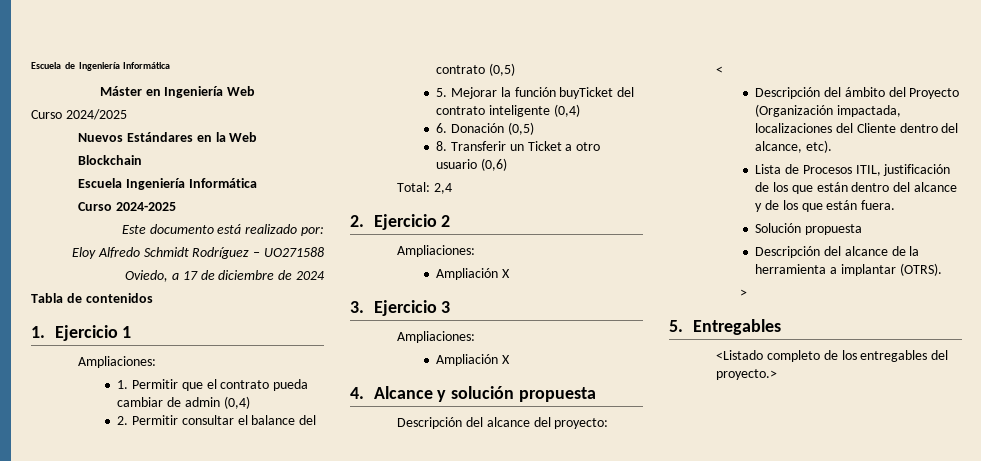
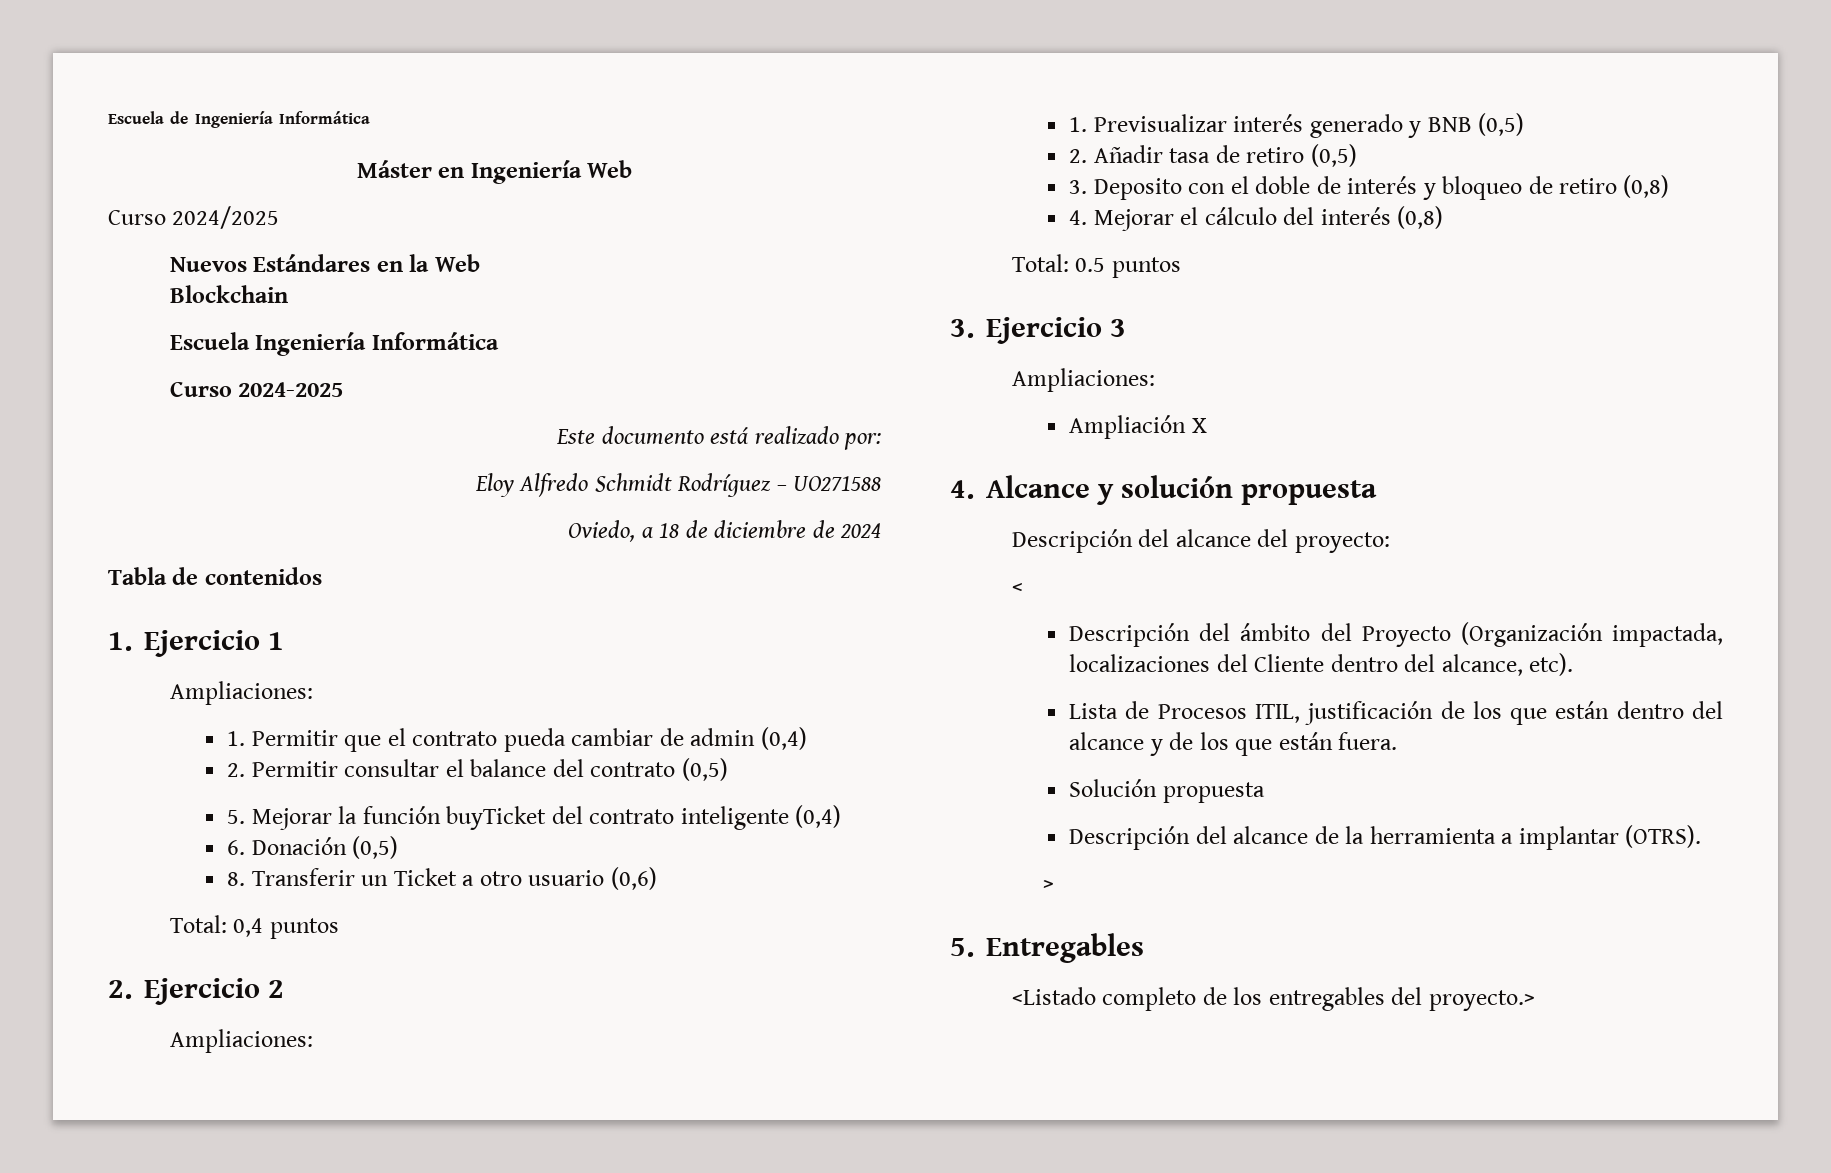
[182,271,198,280] 17 -> [659,523,680,538] 18
[434,183,453,194] 2,4 -> [233,918,339,939] 0,4 puntos
[436,268,511,280] Ampliación X -> [1069,113,1525,138] [1069,144,1357,167] [1069,175,1670,200] [1069,206,1444,231] [1011,254,1181,278] 1. Previsualizar interés generado y BNB (0,5) // 2. Añadir tasa de retiro (0,5) // 3. Deposito con el doble de interés y bloqueo de retiro (0,8) // 4. Mejorar el cálculo del interés (0,8) // Total: 0.5 puntos

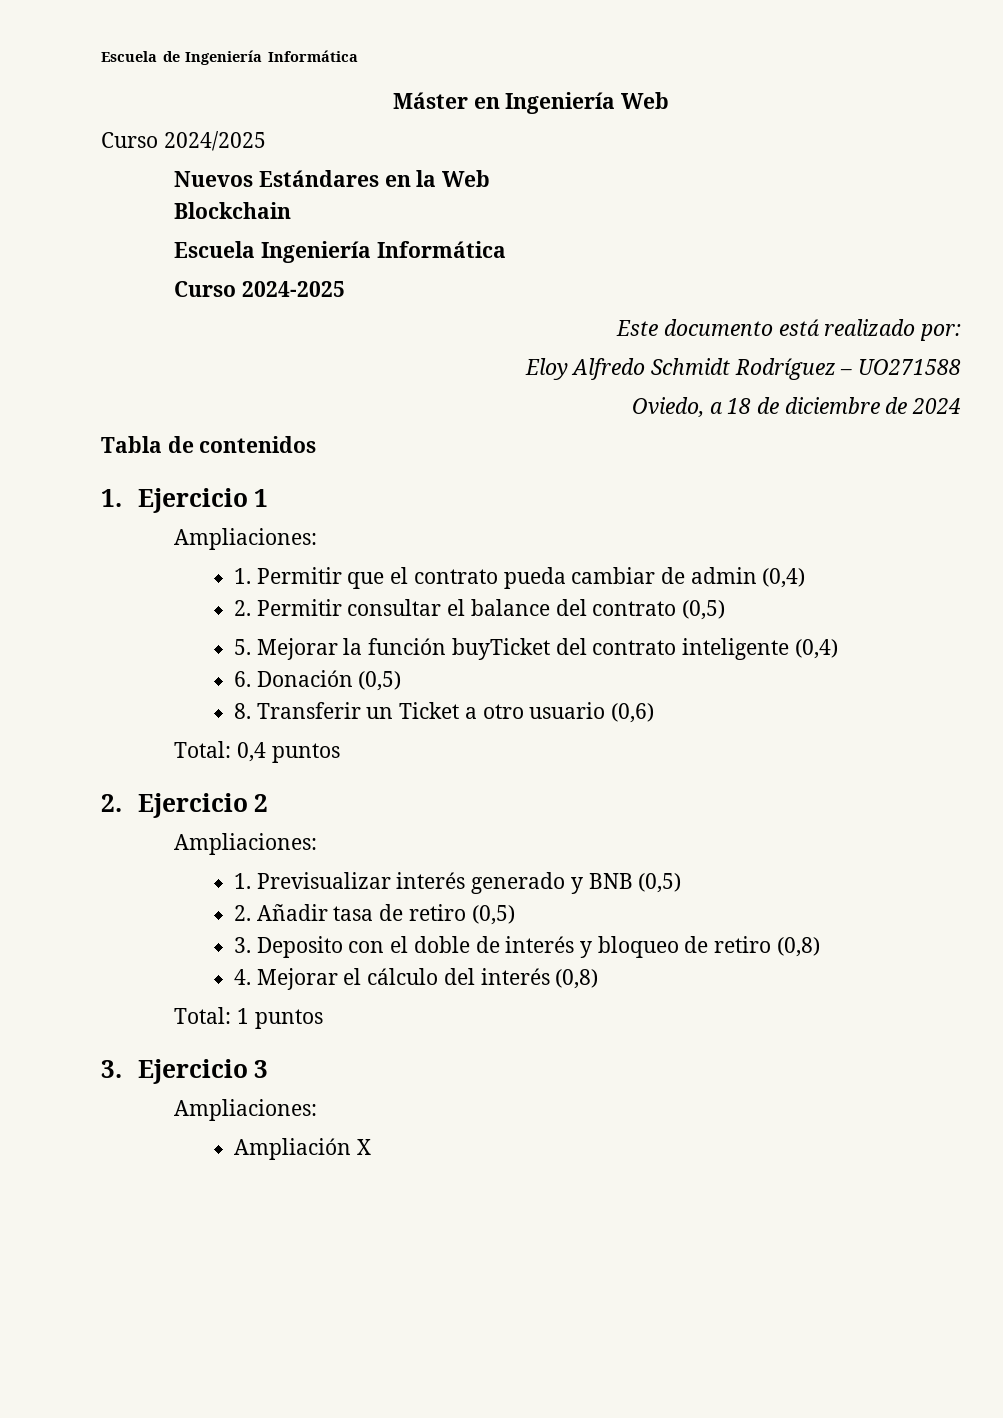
[1075,258,1106,272] 0.5 -> [237,1008,250,1024] 1
[950,475,1378,505] [1011,529,1390,553] [1011,583,1023,594] [1069,622,1723,647] [1069,653,1574,676] [1069,701,1723,725] [1069,732,1398,756] [1069,779,1265,803] [1069,825,1702,850] [1042,880,1054,891] [950,933,1144,963] [1011,987,1535,1011] // 4. Alcance y solución propuesta // Descripción del alcance del proyecto: // < // Descripción del ámbito del Proyecto (Organización impactada, localizaciones del Cliente dentro del alcance, etc). // Lista de Procesos ITIL, justificación de los que están dentro del alcance y de los que están fuera. // Solución propuesta // Descripción del alcance de la herramienta a implantar (OTRS). // > // 5. Entregables // <Listado completo de los entregables del proyecto.> -> (371, 1147) none

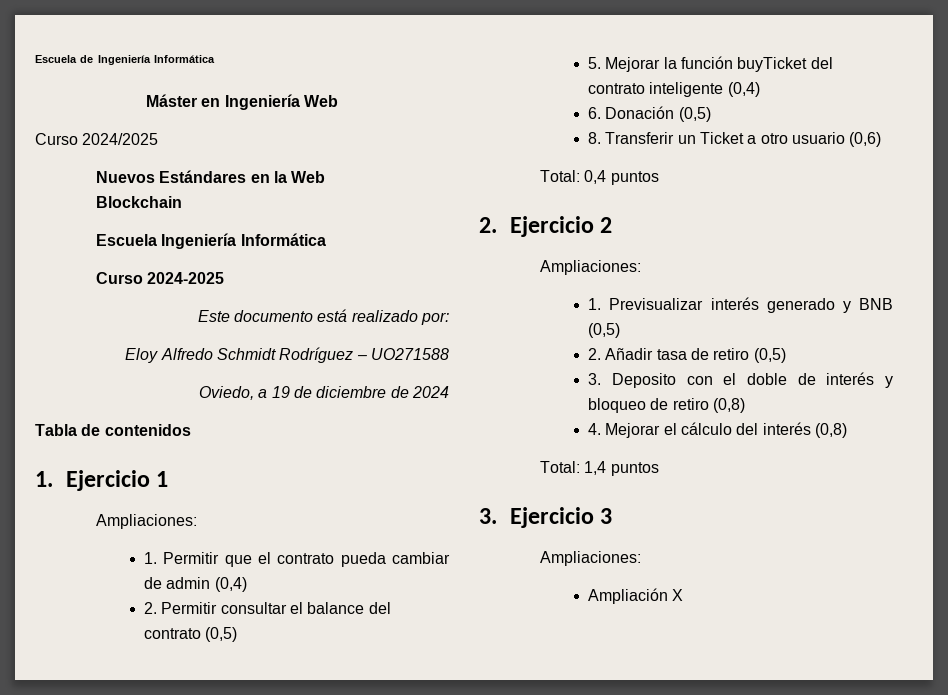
[727,398,752,414] 18 -> [271,386,290,398] 19
[237,1008,250,1024] 1 -> [584,461,607,475] 1,4

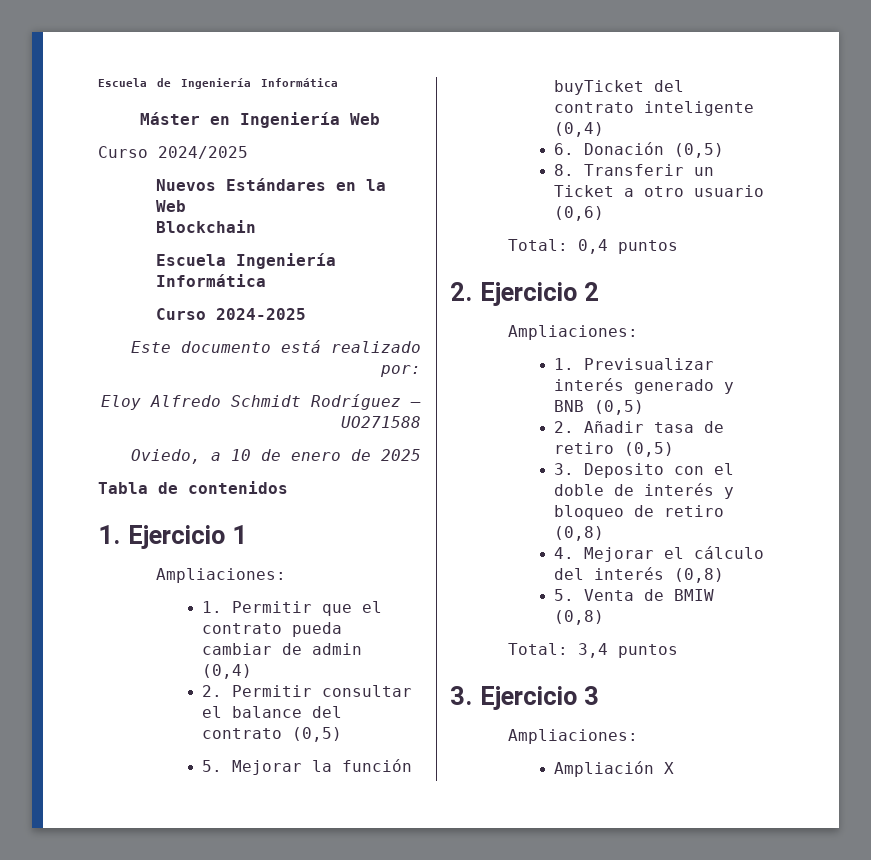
[271,386,449,398] 19 de diciembre de 2024 -> [231,449,421,461] 10 de enero de 2025
[540,461,607,475] // Total: 1,4 -> [554,589,715,601] [554,610,605,625] [507,643,608,658] // 5. Venta de BMIW (0,8) // Total: 3,4

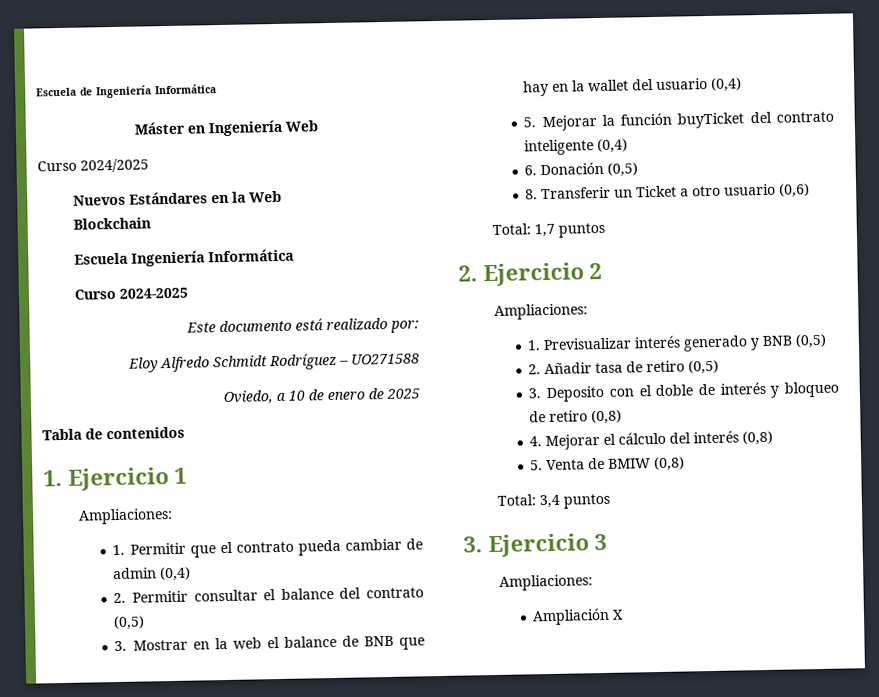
(343, 734) none -> [114,635,425,652] [523,77,743,97] // 3. Mostrar en la web el balance de BNB que hay en la wallet del usuario (0,4)
[577,239,608,254] 0,4 -> [534,223,556,238] 1,7

